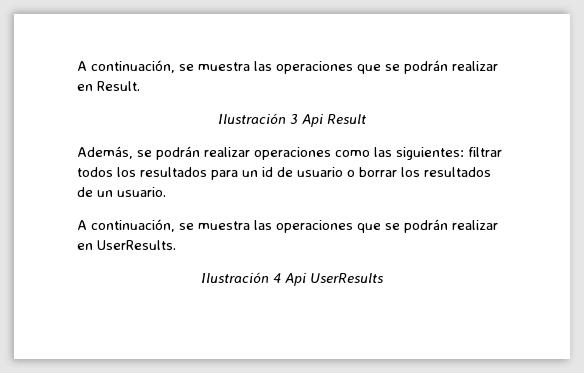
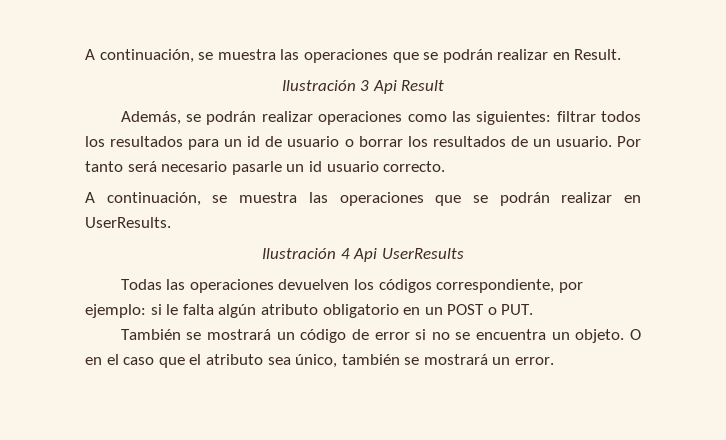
(166, 192) none -> [616,136,641,147] [85,161,446,175] Por tanto será necesario pasarle un id usuario correcto.
(383, 278) none -> [120,279,583,293] [85,304,534,318] [120,329,642,343] [85,354,555,368] // Todas las operaciones devuelven los códigos correspondiente, por ejemplo: si le falta algún atributo obligatorio en un POST o PUT. // También se mostrará un código de error si no se encuentra un objeto. O en el caso que el atributo sea único, también se mostrará un error.

